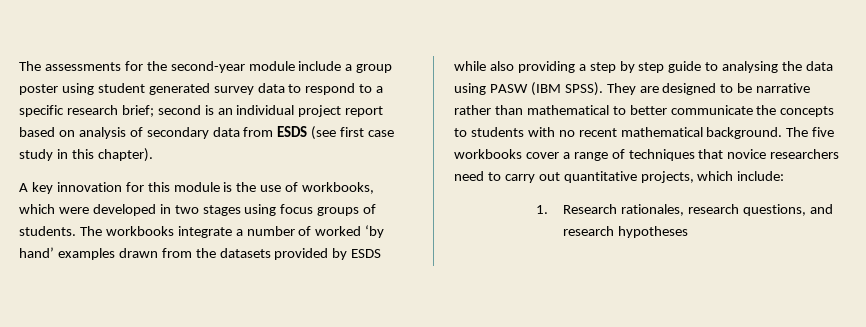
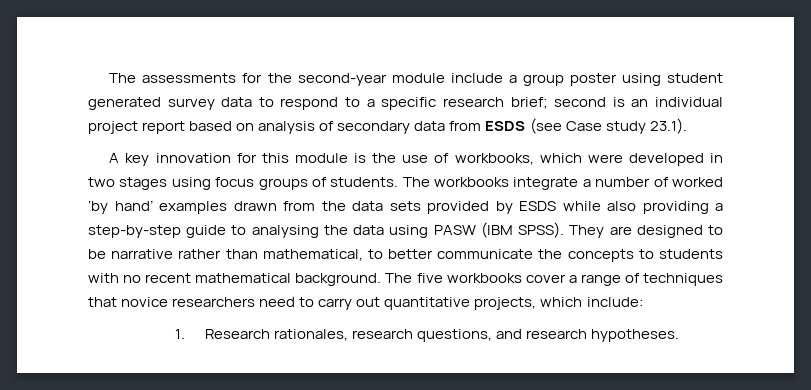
[340,127,395,137] [19,148,153,162] first case study in this chapter). -> [565,118,687,134] Case study 23.1).
[219,248,271,258] datasets -> [352,201,421,211] data sets
[589,61,665,73] step by step -> [88,225,181,238] step-by-step
[526,105,609,115] mathematical -> [262,249,363,261] mathematical,
[617,226,688,238] hypotheses -> [590,329,679,342] hypotheses.

